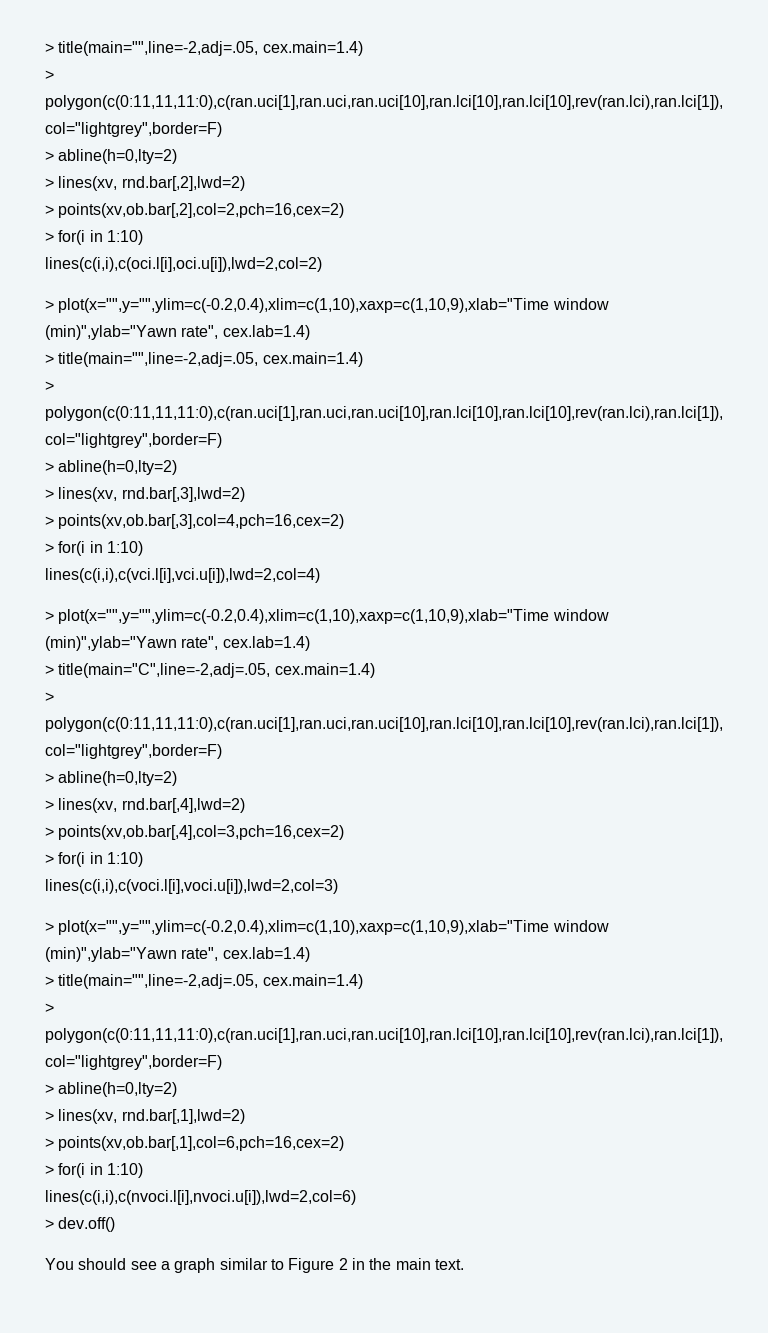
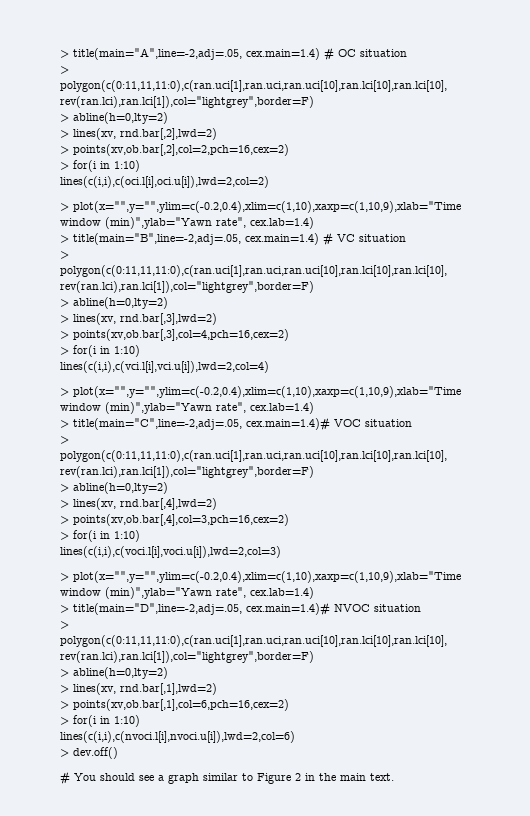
[45,41,363,56] > title(main="",line=-2,adj=.05, cex.main=1.4) -> [60,47,407,61] > title(main="A",line=-2,adj=.05, cex.main=1.4) # OC situation
[58,352,363,367] title(main="",line=-2,adj=.05, cex.main=1.4) -> [73,232,406,246] title(main="B",line=-2,adj=.05, cex.main=1.4) # VC situation
[274,663,375,678] cex.main=1.4) -> [246,417,412,431] cex.main=1.4)# VOC situation
[58,974,363,989] title(main="",line=-2,adj=.05, cex.main=1.4) -> [73,602,421,616] title(main="D",line=-2,adj=.05, cex.main=1.4)# NVOC situation
(116, 1224) none -> [60,771,70,785] #

